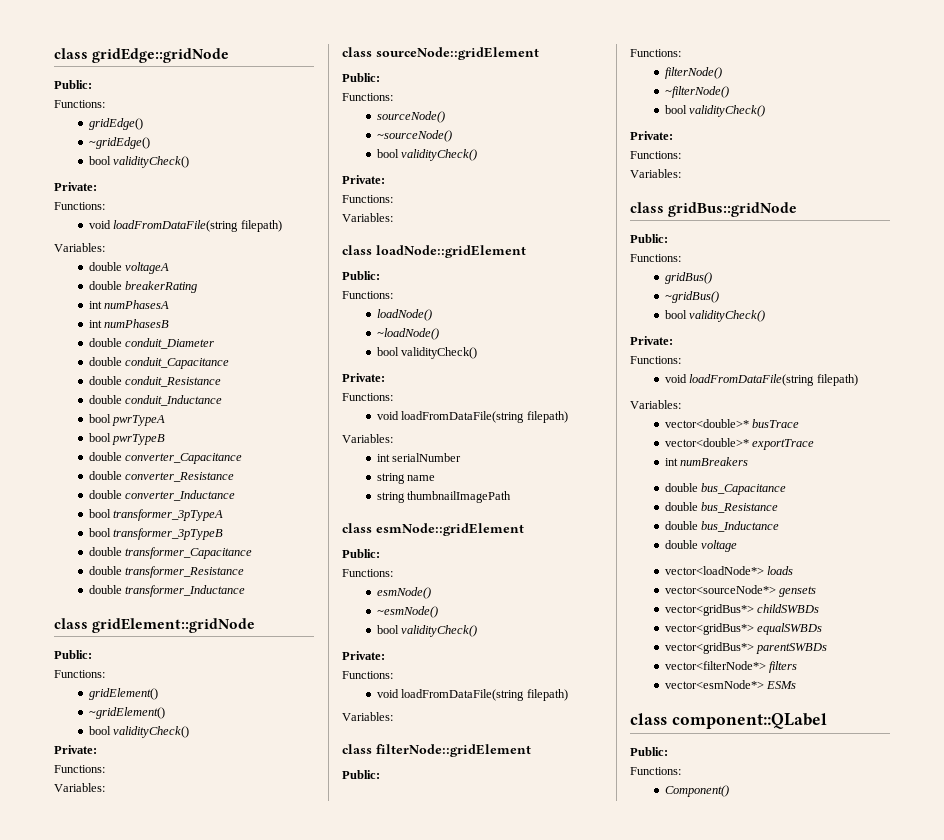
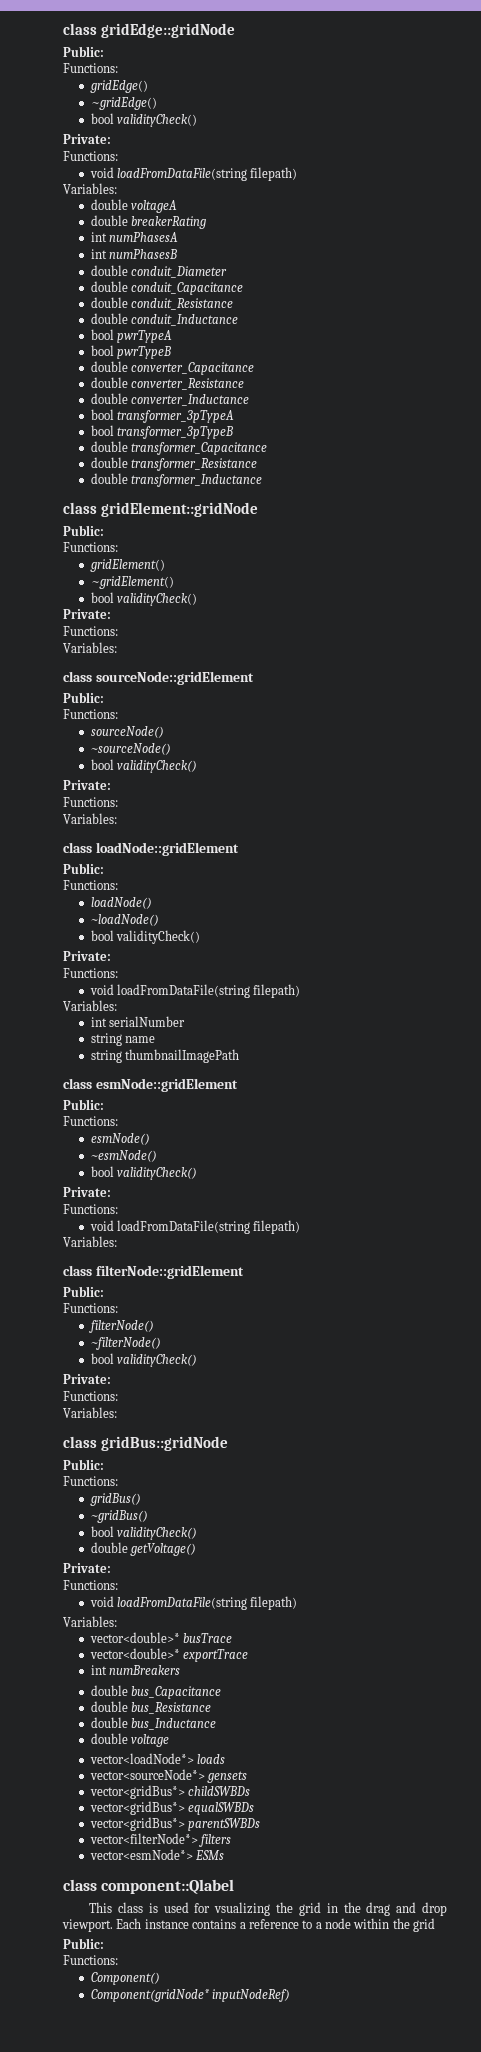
(766, 316) none -> [90,1542,197,1556] // double getVoltage()
[671,713,827,729] component::QLabel -> [101,1879,235,1894] [89,1902,447,1916] [62,1918,436,1932] component::Qlabel // This class is used for vsualizing the grid in the drag and drop viewport. Each instance contains a reference to a node within the grid
(730, 791) none -> [90,1989,291,2002] // Component(gridNode* inputNodeRef)

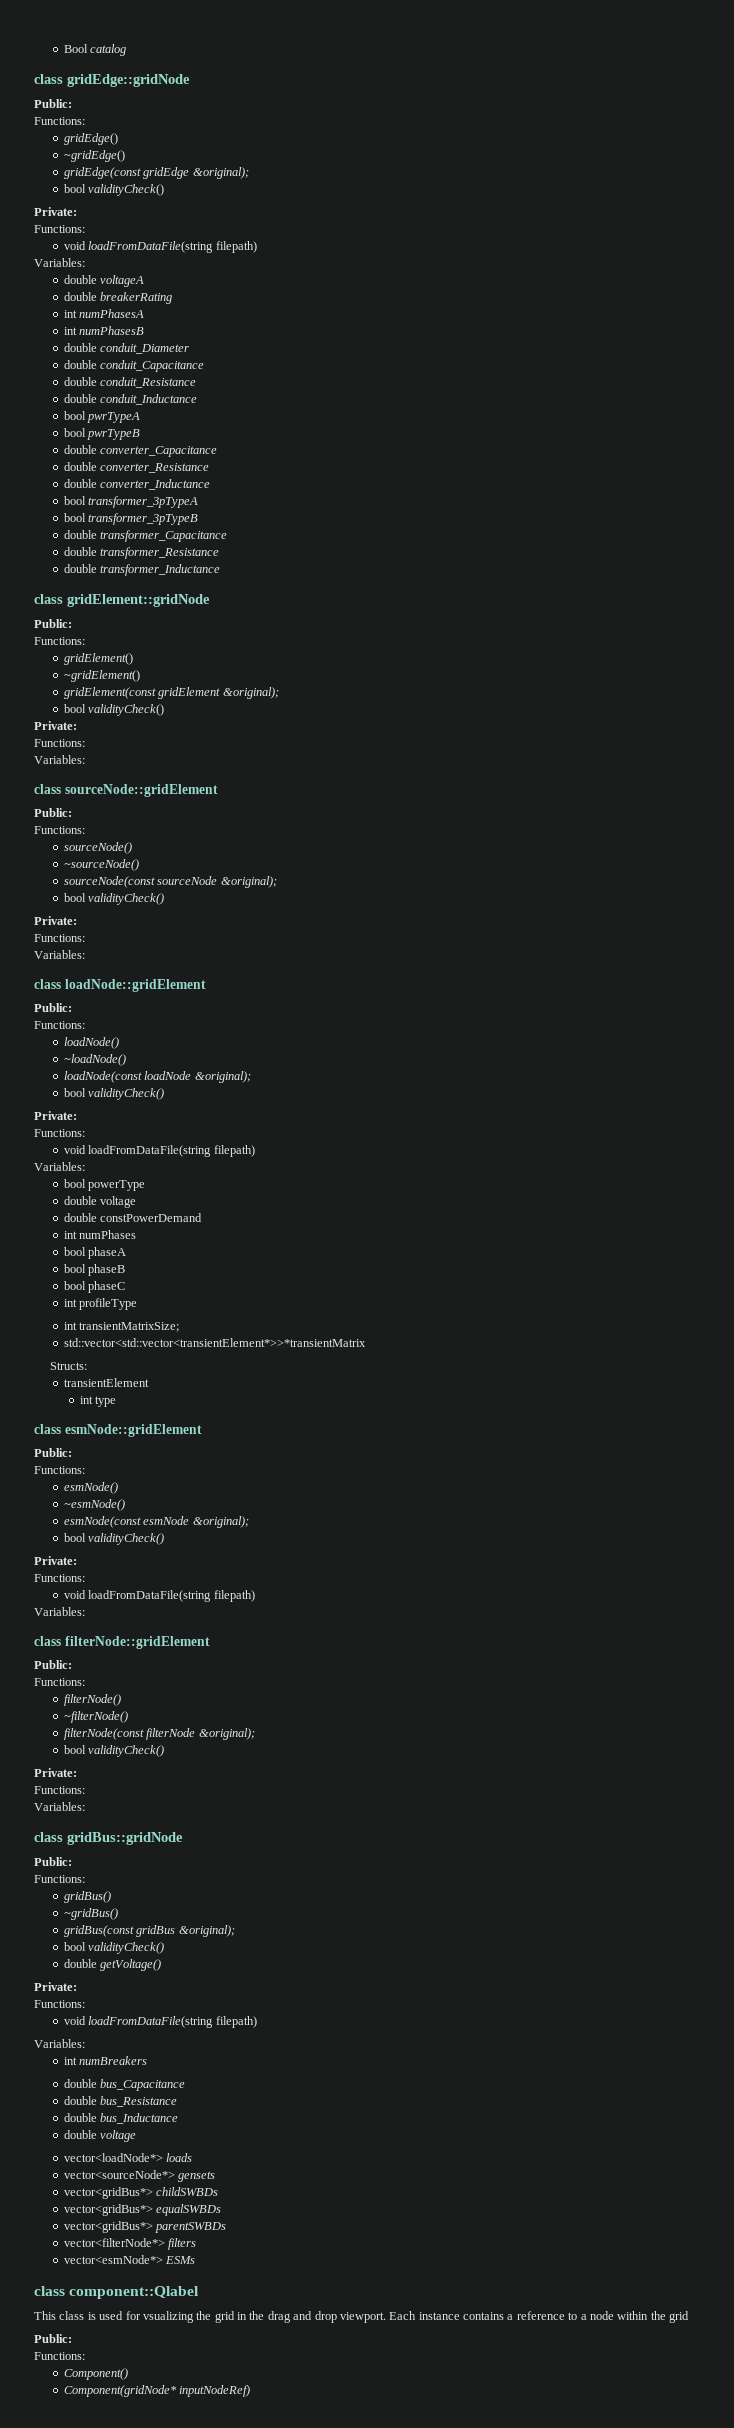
(63, 29) none -> [63,44,127,56] Bool catalog //
(157, 103) none -> [63,167,249,179] // gridEdge(const gridEdge &original);
(174, 582) none -> [63,687,279,699] // gridElement(const gridElement &original);
(171, 749) none -> [63,876,277,888] // sourceNode(const sourceNode &original);
[90,930,201,944] [63,951,111,961] [63,968,118,978] [89,984,301,998] [63,1000,117,1011] [90,1016,186,1027] [90,1033,156,1046] [90,1049,240,1063] // bool validityCheck() // Private: // Functions: // void loadFromDataFile(string filepath) // Variables: // int serialNumber // string name // string thumbnailImagePath -> [63,1071,251,1083] [63,1088,165,1100] [34,1111,77,1120] [34,1129,85,1137] [63,1145,255,1157] [34,1162,85,1171] [63,1179,146,1191] [63,1196,137,1208] [63,1213,203,1222] [63,1230,137,1239] [63,1247,127,1259] [63,1264,126,1276] [63,1281,126,1293] [63,1298,138,1310] [63,1322,180,1332] [63,1338,366,1347] [50,1362,88,1370] [63,1378,149,1387] [79,1396,117,1407] // loadNode(const loadNode &original); // bool validityCheck() // Private: // Functions: // void loadFromDataFile(string filepath) // Variables: // bool powerType // double voltage // double constPowerDemand // int numPhases // bool phaseA // bool phaseB // bool phaseC // int profileType // int transientMatrixSize; // std::vector<std::vector<transientElement*>>*transientMatrix // Structs: // transientElement // int type
(157, 1156) none -> [63,1516,249,1528] // esmNode(const esmNode &original);
(161, 1343) none -> [63,1728,255,1740] // filterNode(const filterNode &original);
(148, 1516) none -> [63,1925,235,1937] // gridBus(const gridBus &original);
[89,1632,233,1643] [89,1648,249,1662] // vector<double>* busTrace // vector<double>* exportTrace -> (85, 2043) none

